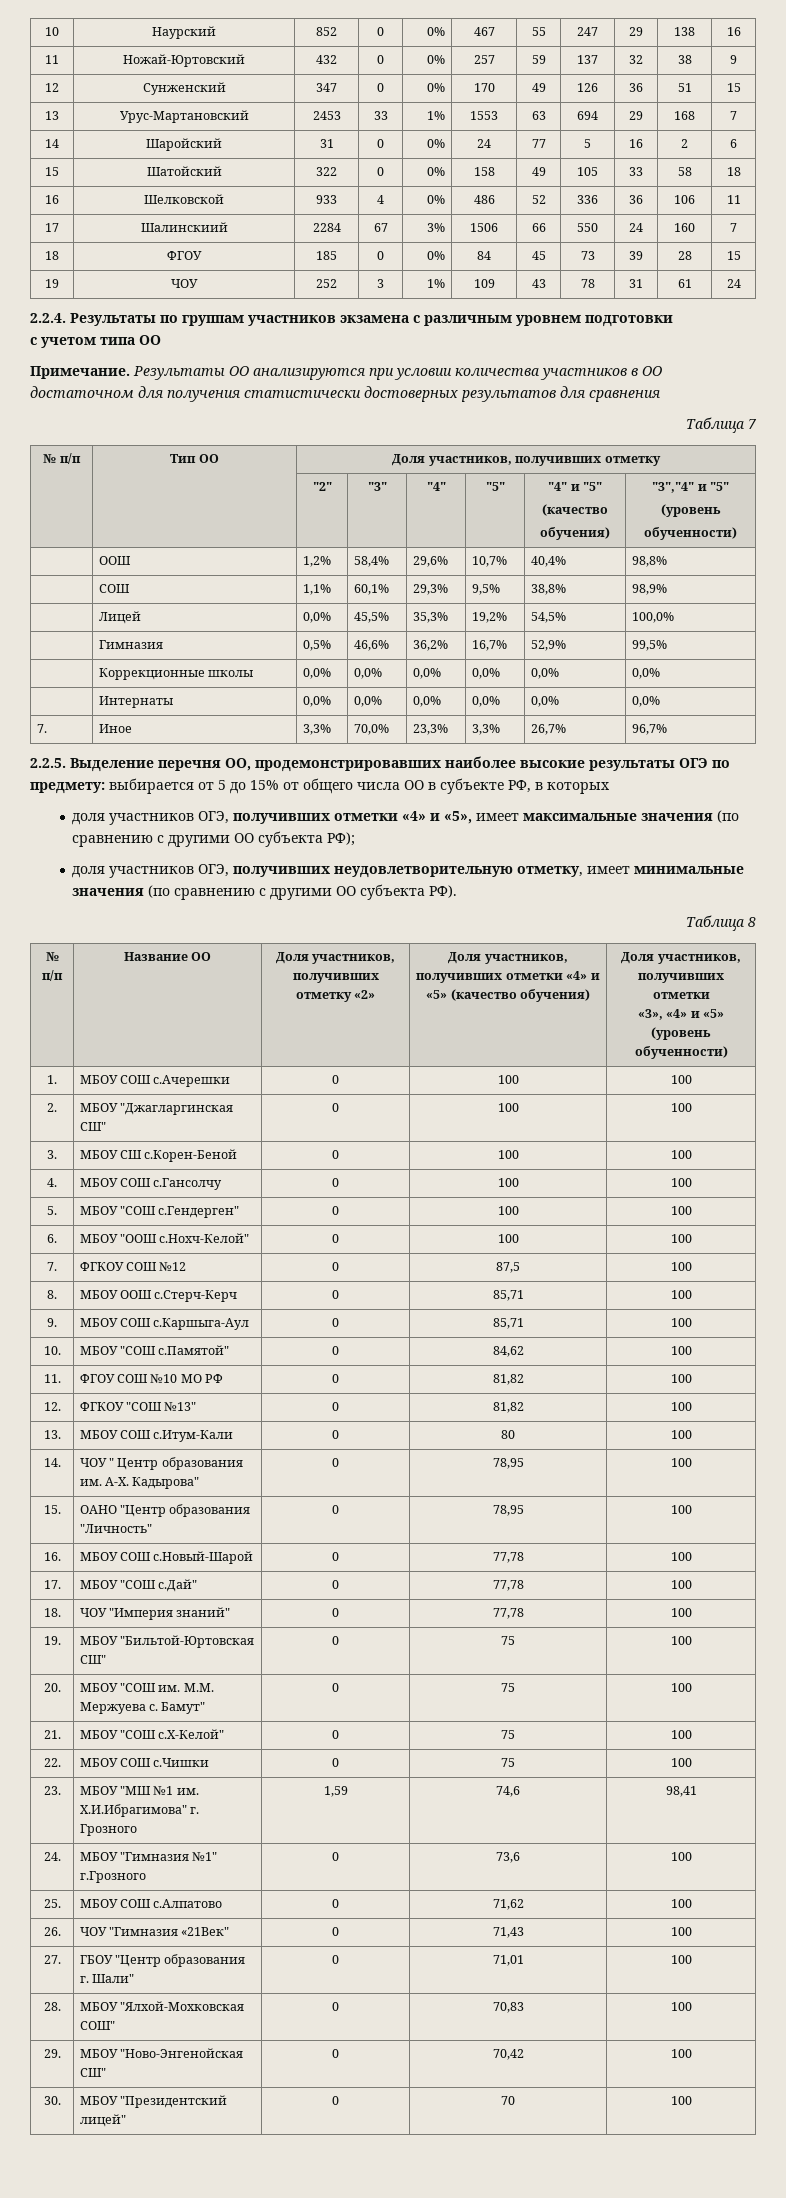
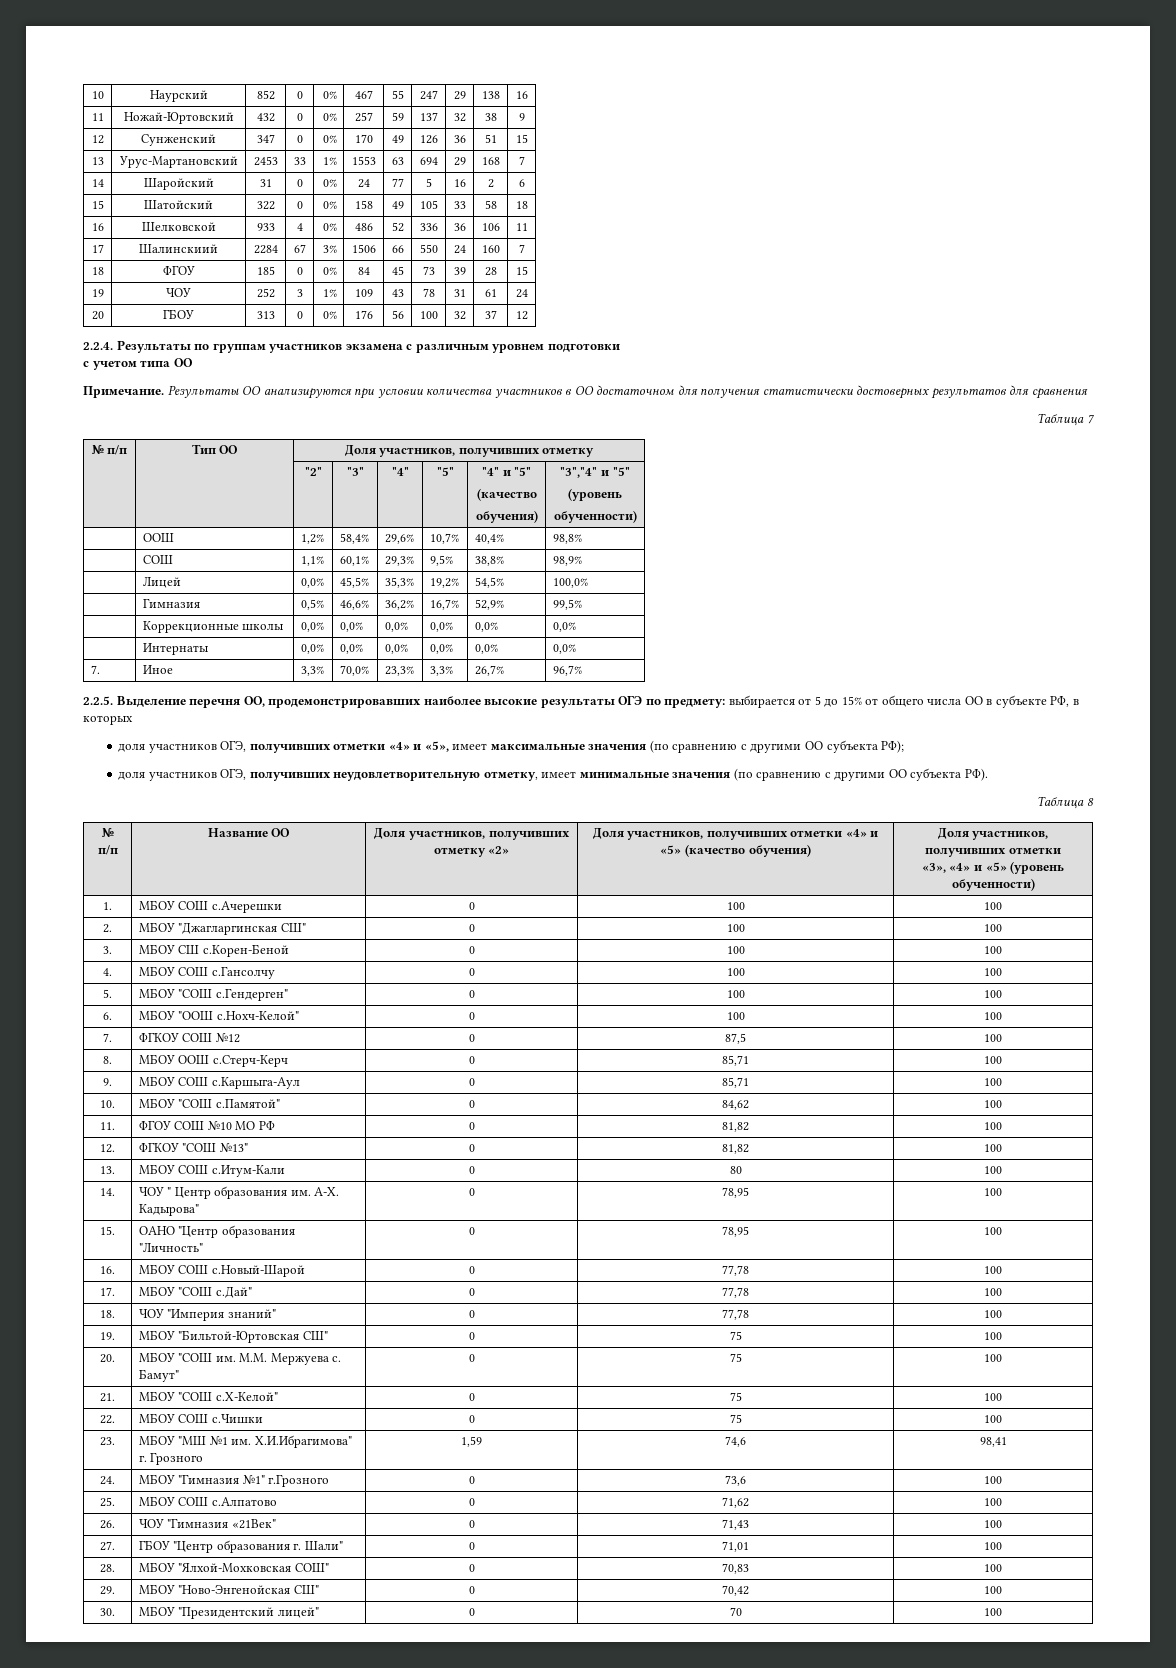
(741, 283) none -> [91,311,104,320] [163,309,194,319] [256,311,275,319] [296,311,303,319] [322,311,337,319] [354,310,373,319] [391,310,404,319] [419,311,438,319] [453,311,466,320] [484,310,497,319] [515,311,528,320] // 20 | ГБОУ | 313 | 0 | 0% | 176 | 56 | 100 | 32 | 37 | 12

